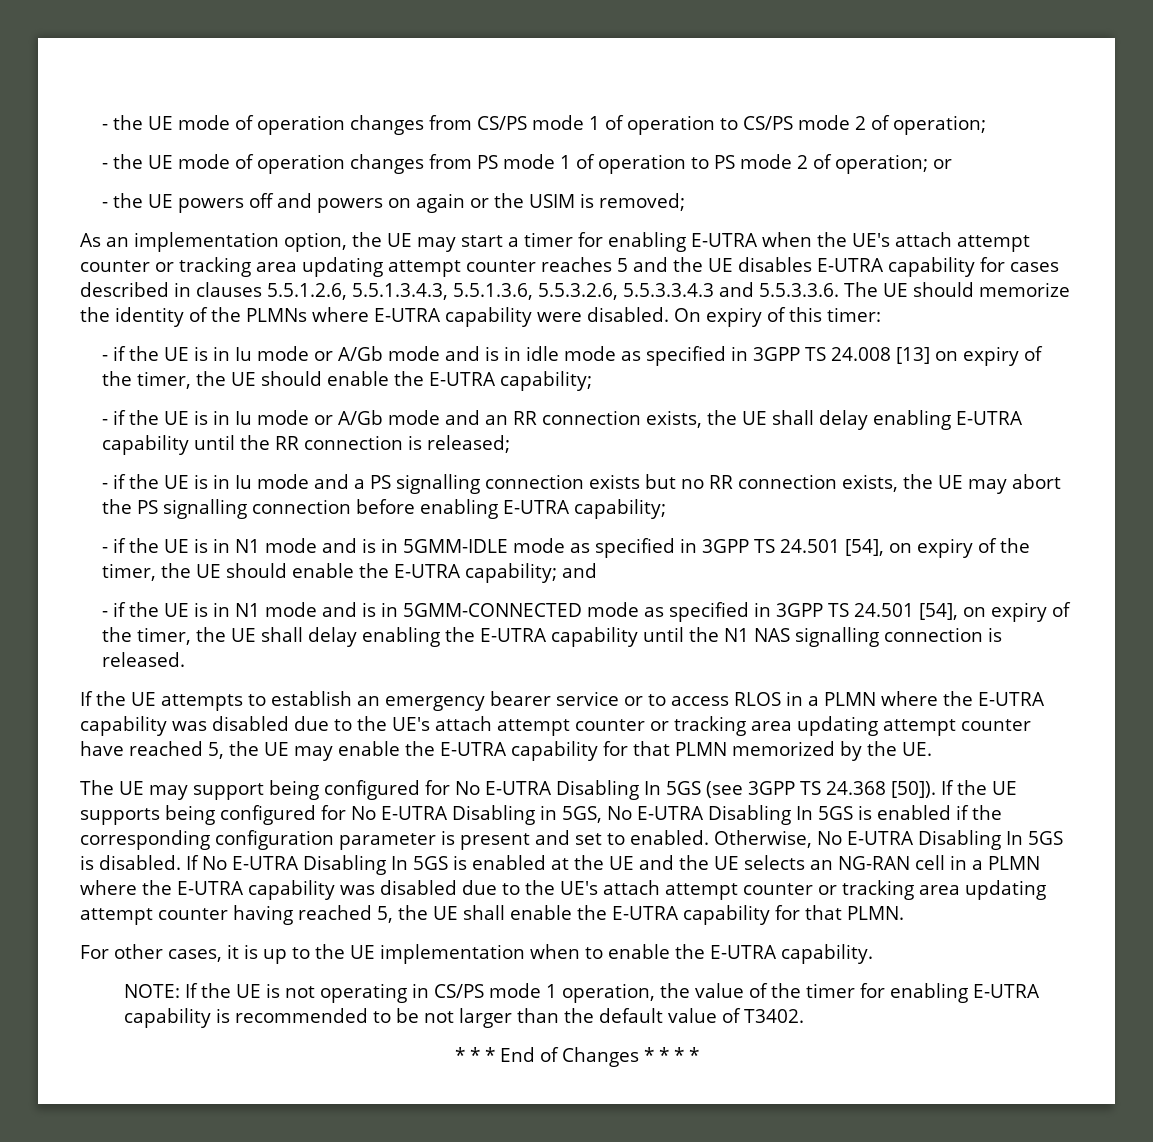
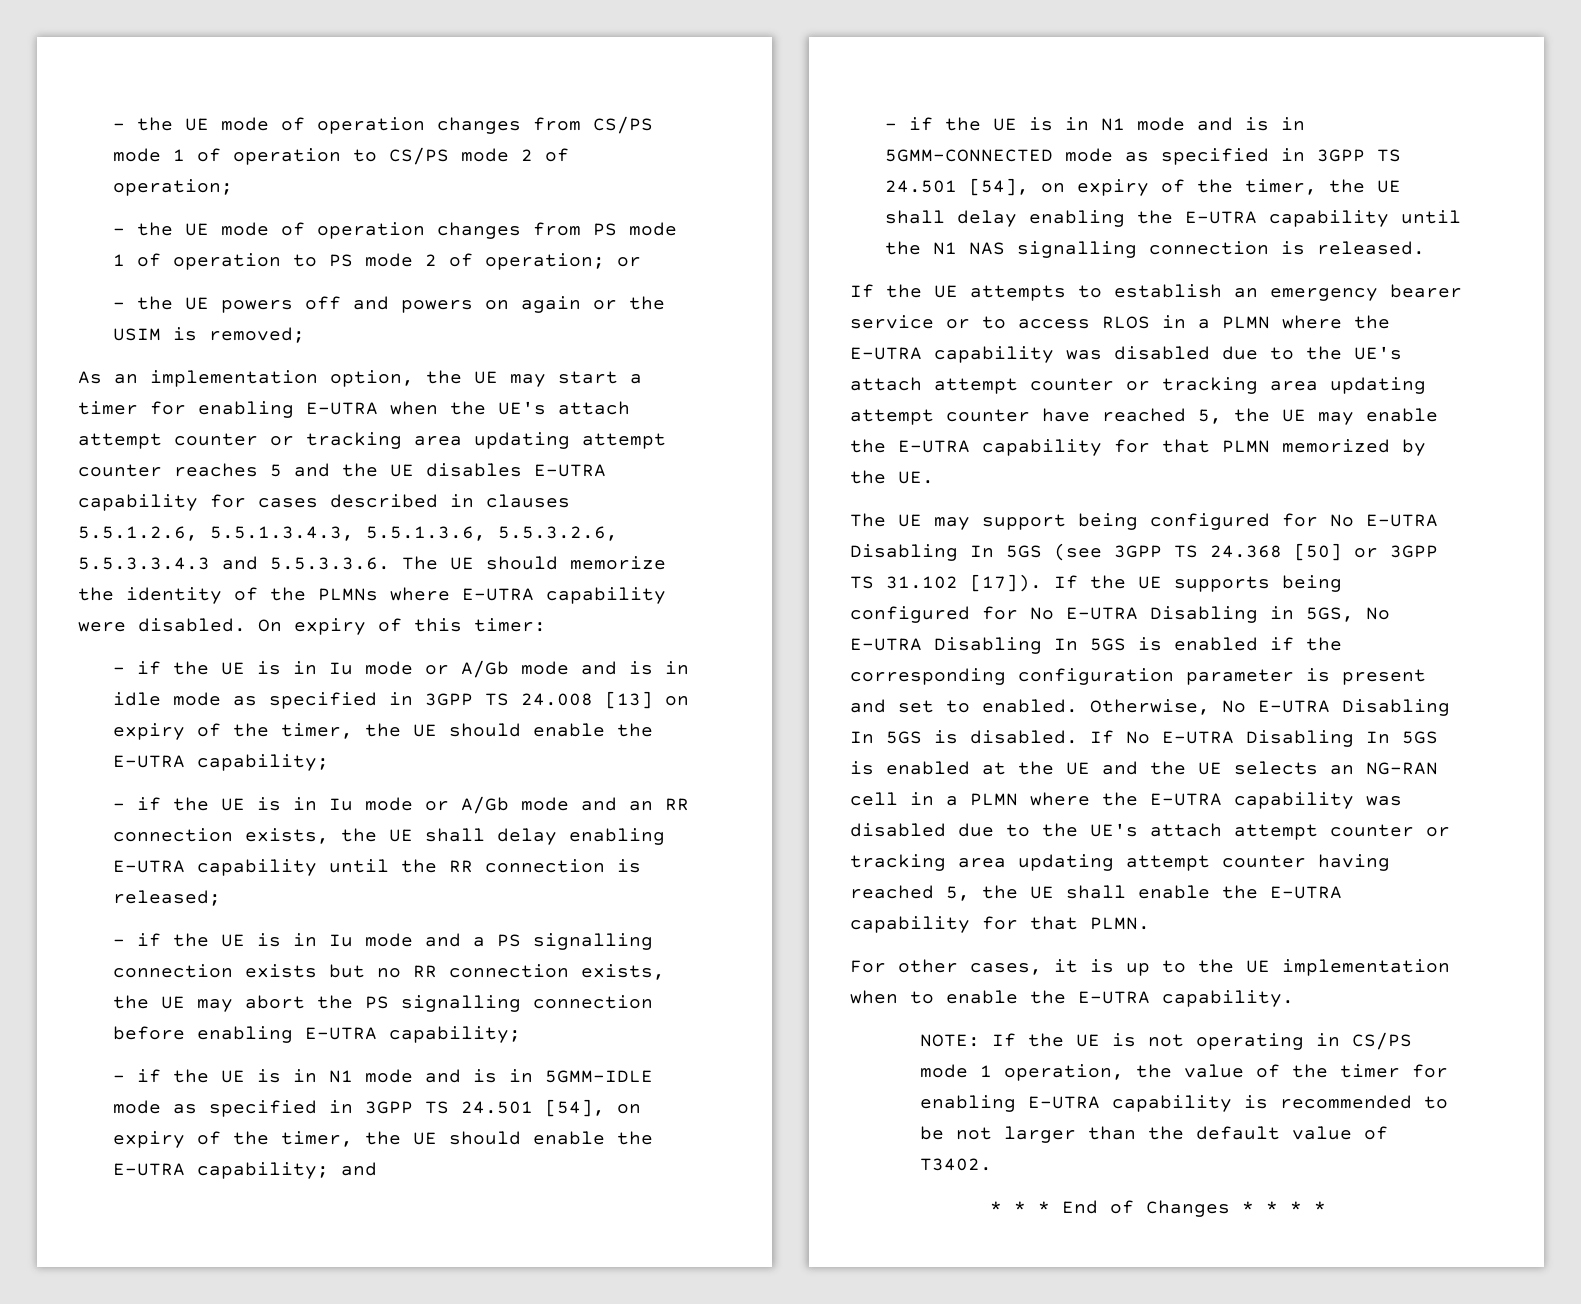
[891,781,936,798] [50]). -> [1294,543,1438,561] [850,574,1042,592] [50] or 3GPP TS 31.102 [17]).

